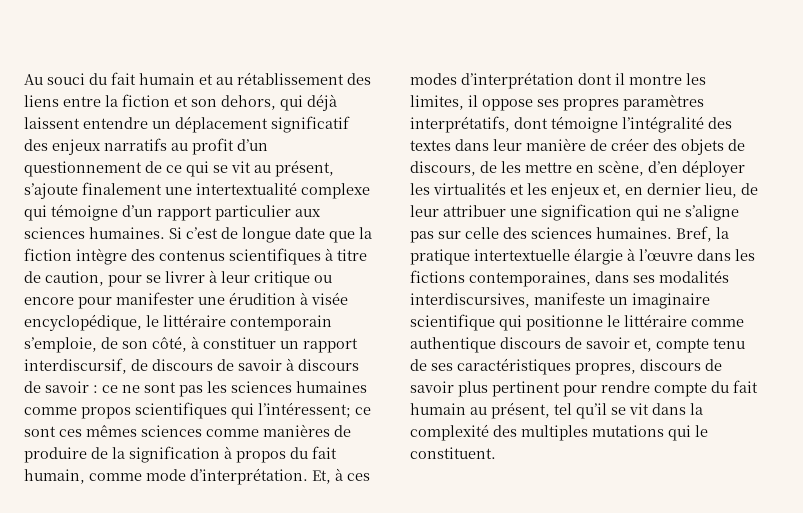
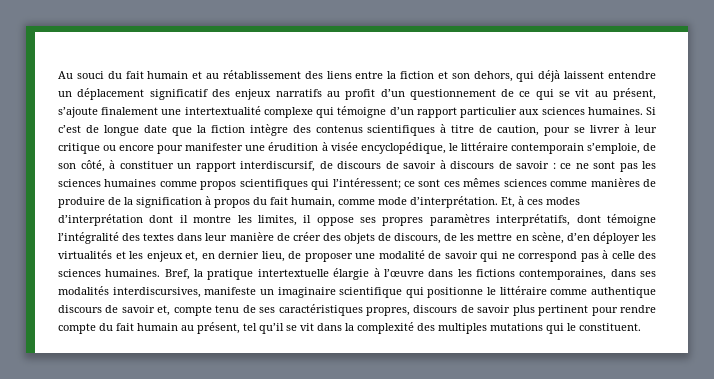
[410,204,739,221] [410,231,461,243] leur attribuer une signification qui ne s’aligne pas sur -> [304,250,608,262] proposer une modalité de savoir qui ne correspond pas à

